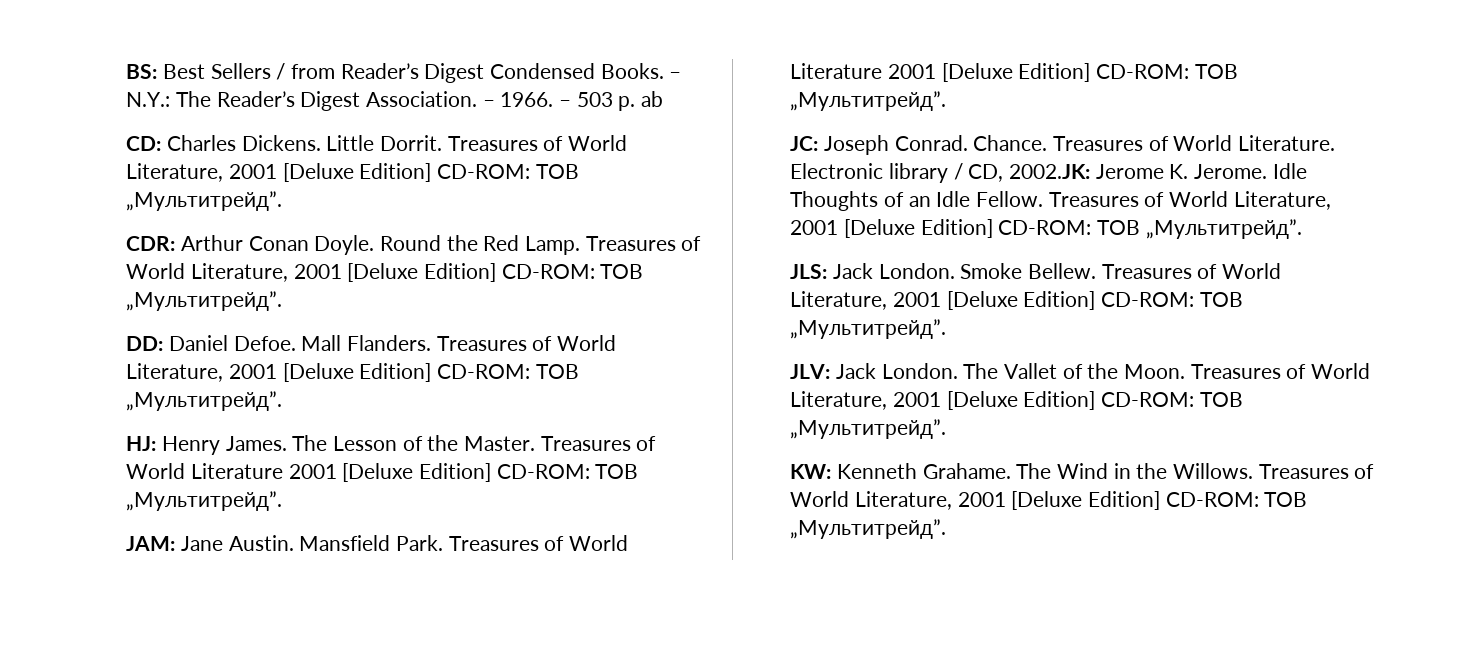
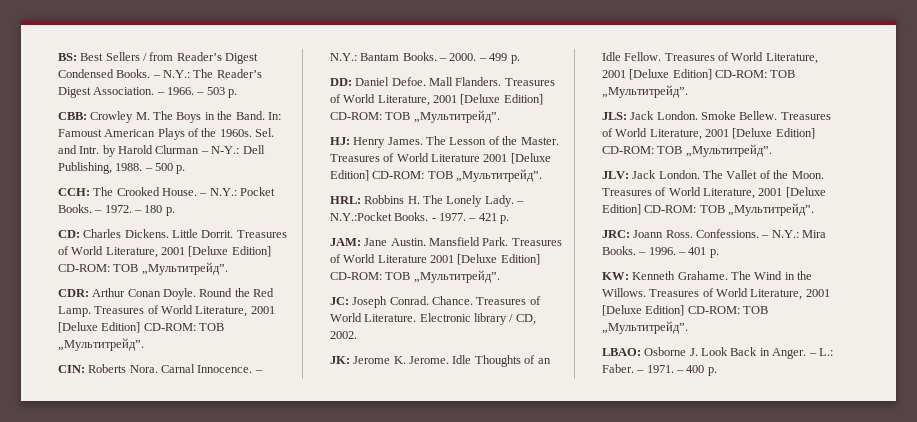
[640,91,663,107] ab -> [57,111,281,123] [57,128,275,140] [57,145,265,157] [57,162,186,174] [57,187,276,196] [57,204,175,216] // CBB: Crowley M. The Boys in the Band. In: Famoust American Plays of the 1960s. Sel. and Intr. by Harold Clurman – N-Y.: Dell Publishing, 1988. – 500 p. // CCH: The Crooked House. – N.Y.: Pocket Books. – 1972. – 180 p.
(283, 301) none -> [57,364,263,373] [329,52,520,64] // CIN: Roberts Nora. Carnal Innocence. – N.Y.: Bantam Books. – 2000. – 499 p.
(283, 501) none -> [329,195,525,207] [329,212,510,224] // HRL: Robbins H. The Lonely Lady. – N.Y.:Pocket Books. - 1977. – 421 p.
[1008,164,1090,179] 2002.JK: -> [329,331,357,339] [329,356,350,364] 2002. // JK:
(947, 429) none -> [601,229,827,238] [601,246,719,258] // JRC: Joann Ross. Confessions. – N.Y.: Mira Books. – 1996. – 401 p.
(947, 529) none -> [601,347,833,359] [601,364,717,376] // LBAO: Osborne J. Look Back in Anger. – L.: Faber. – 1971. – 400 p.

